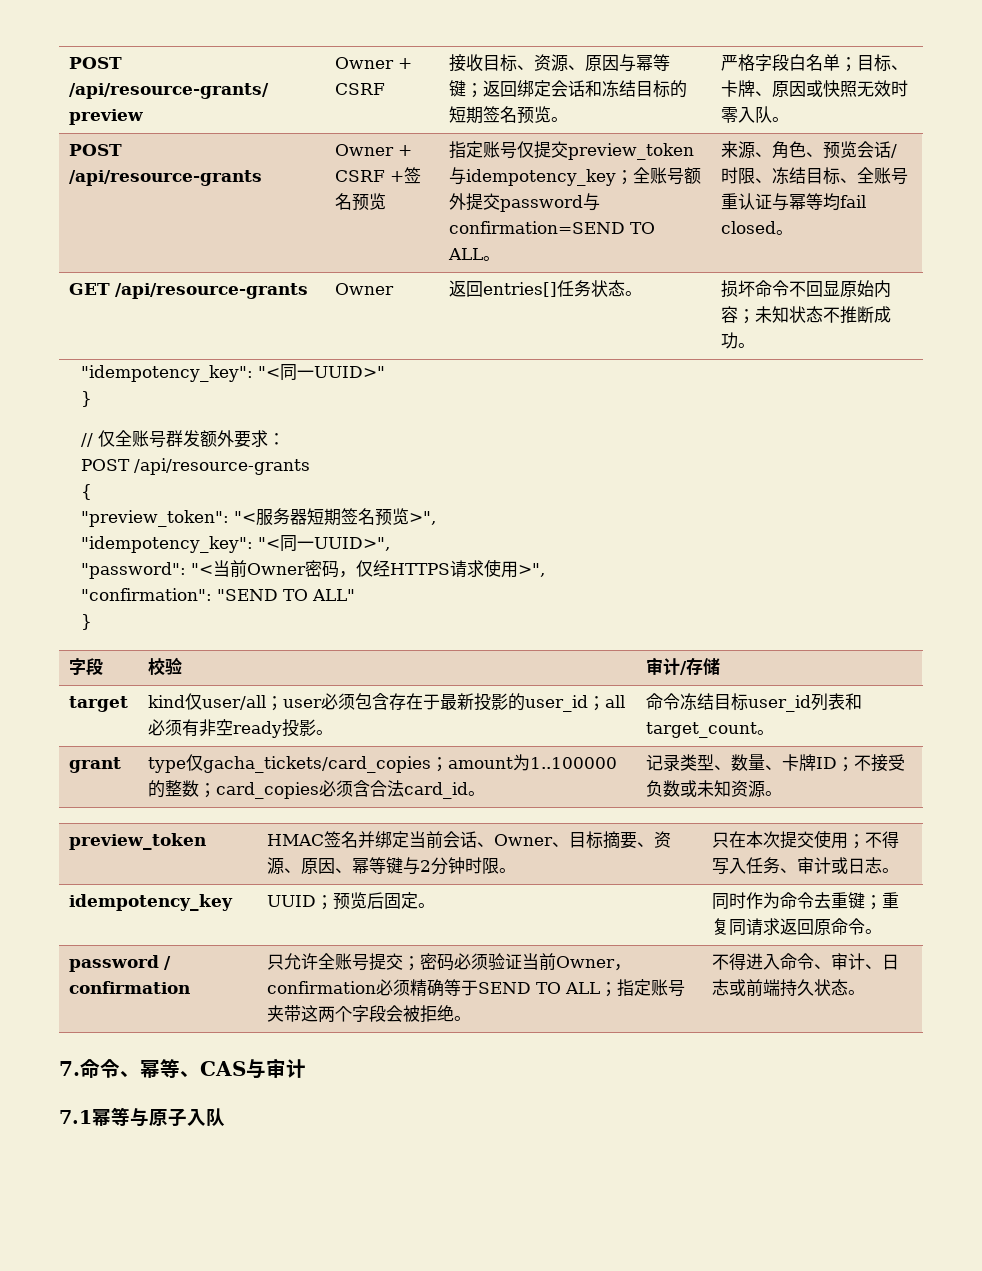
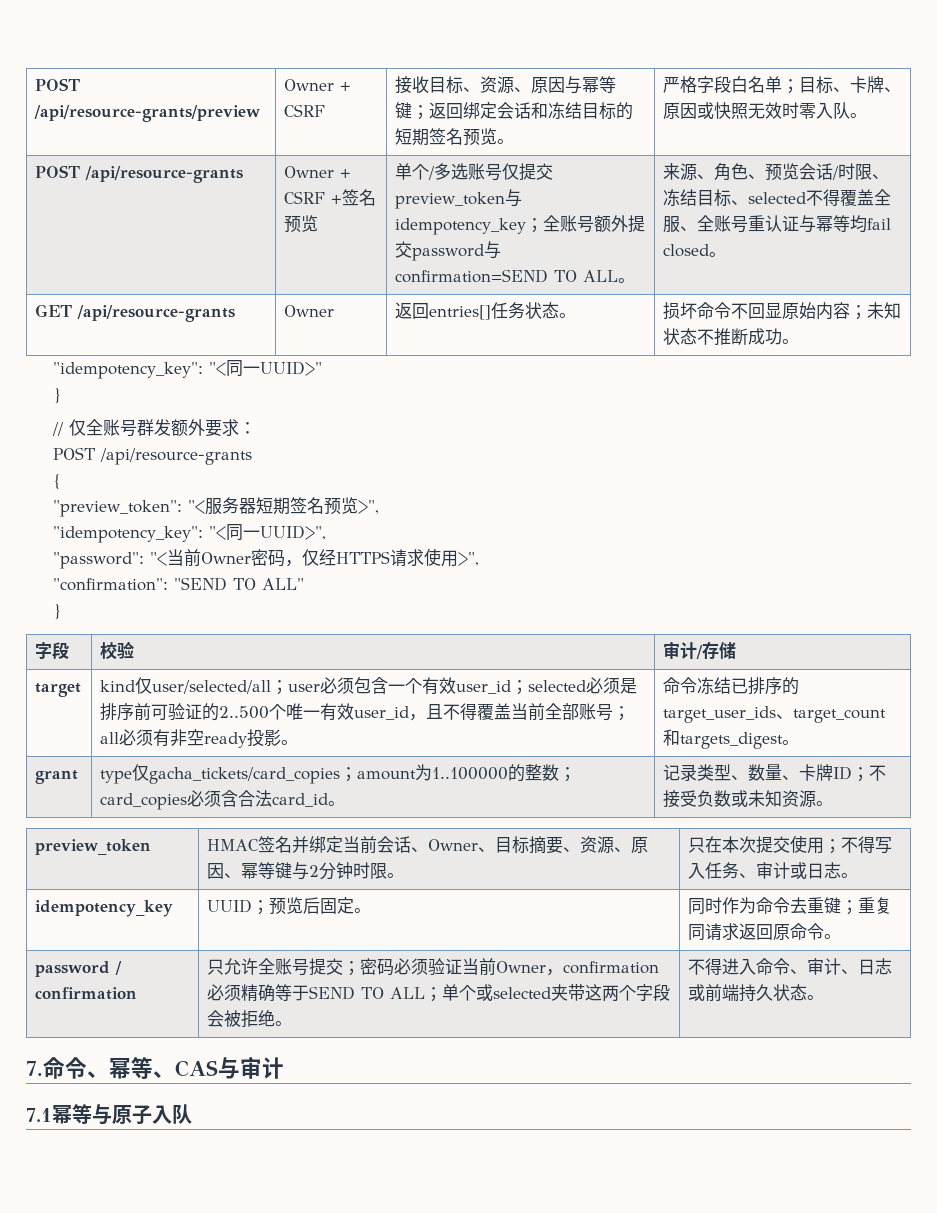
[448,141,483,159] 指定 -> [395,163,469,180] 单个/多选
(857, 180) none -> [748,189,892,206] [663,216,698,233] selected不得覆盖全服、
[201,695,266,710] user/all -> [152,680,272,694] user/selected/all
[388,693,588,712] 存在于最新投影的user_id -> [388,677,638,695] [100,703,614,721] 一个有效user_id；selected必须是排序前可验证的2..500个唯一有效user_id，且不得覆盖当前全部账号
[713,693,862,712] [645,722,757,738] 目标user_id列表和target_count -> [731,677,800,695] [663,706,887,723] [663,729,784,749] 已排序的target_user_ids、target_count和targets_digest
[616,979,685,997] 指定账号 -> [442,984,552,1001] 单个或selected

